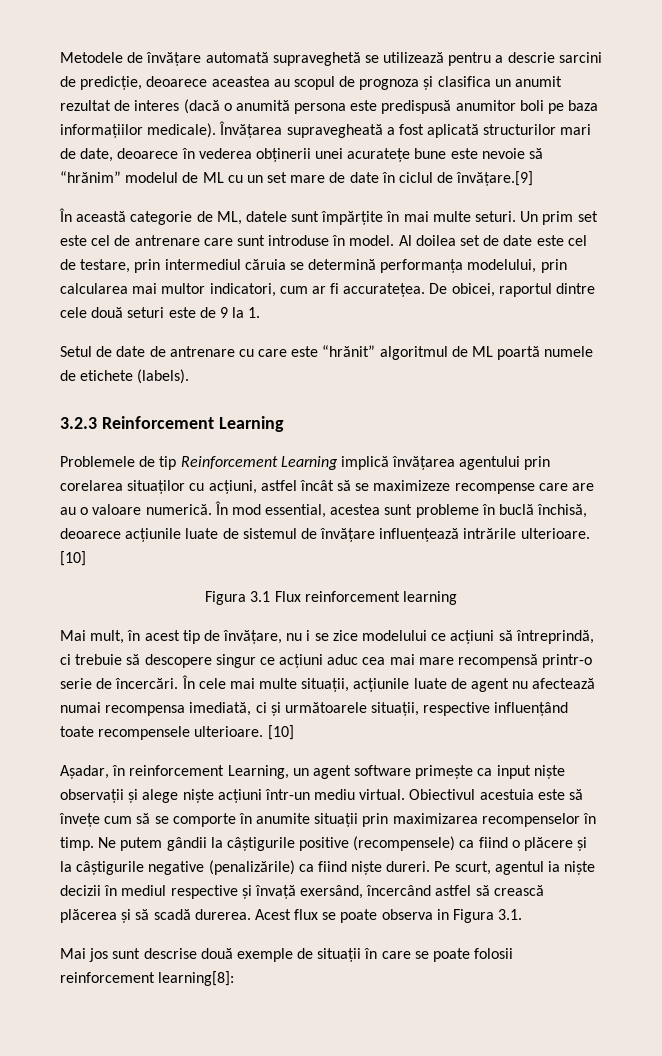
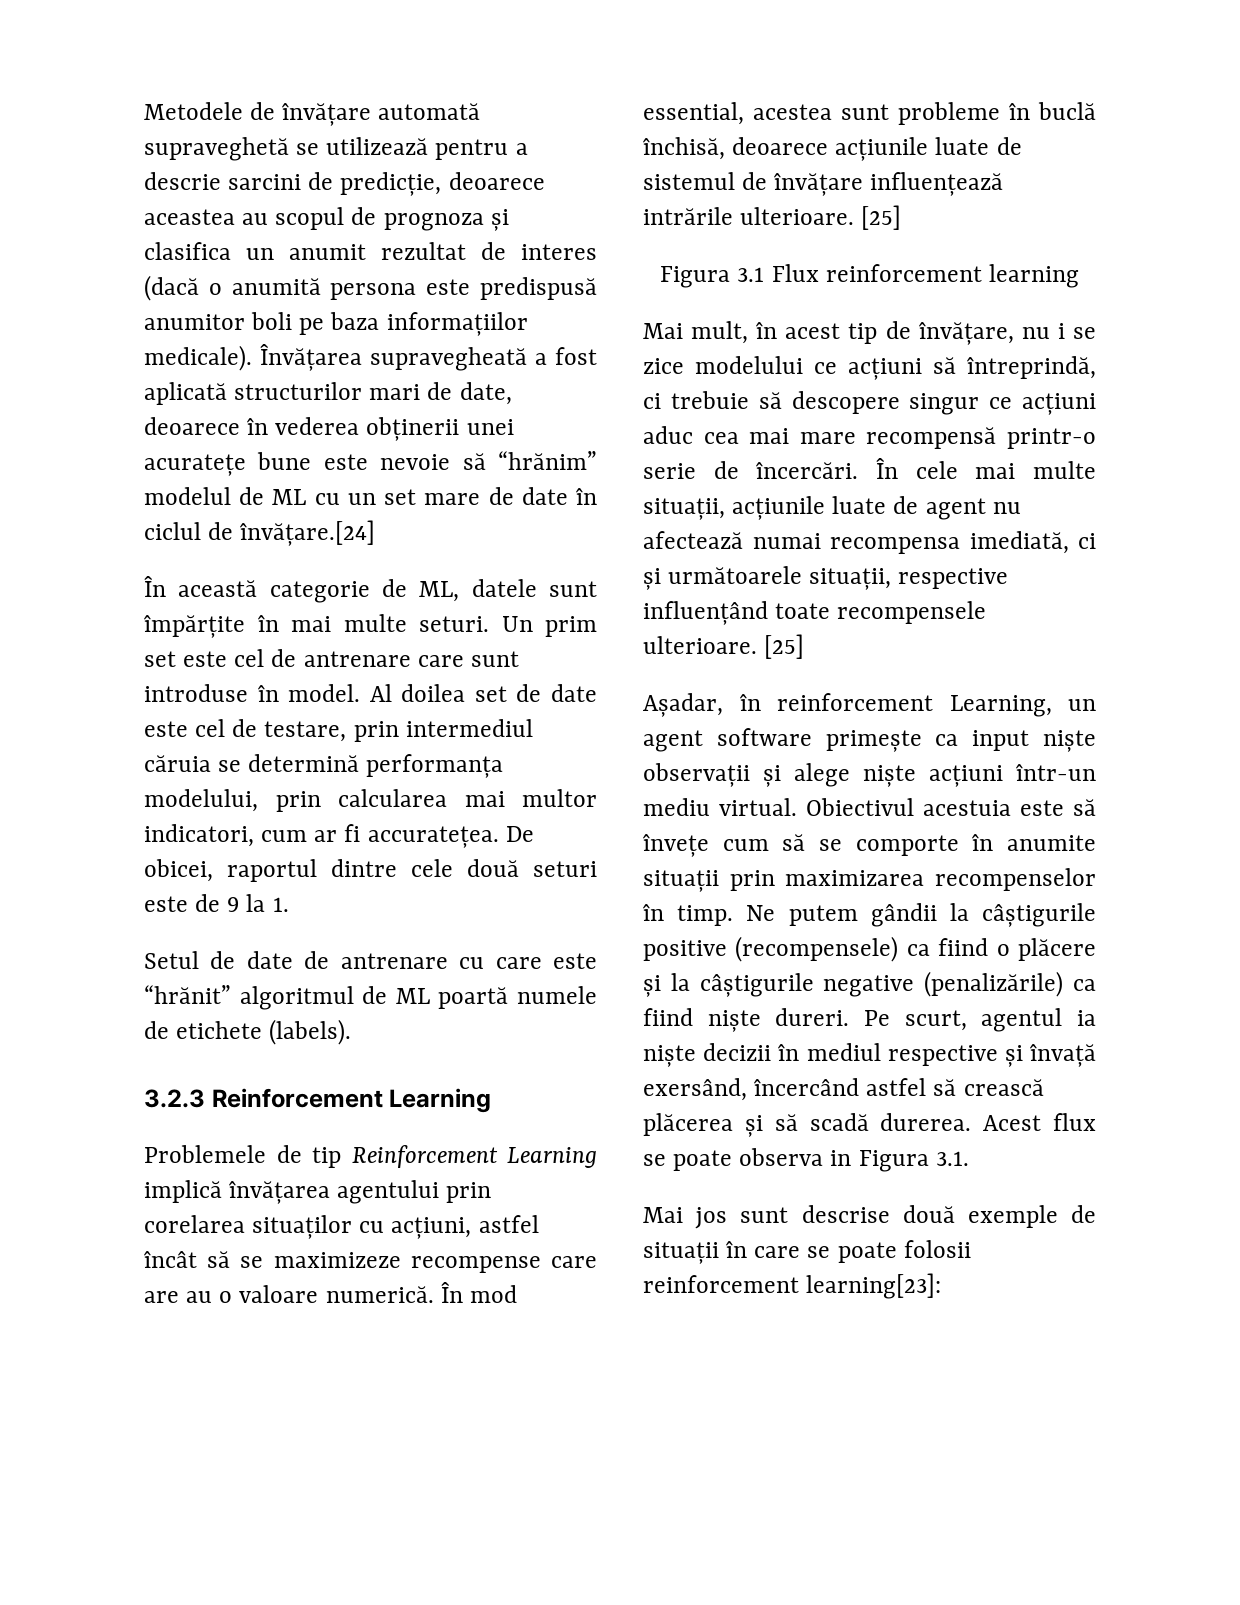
[456,171,534,186] învățare.[9] -> [240,520,376,546] învățare.[24]
[60,551,86,566] [10] -> [861,205,902,230] [25]
[267,725,294,740] [10] -> [764,634,805,659] [25]
[158,971,235,986] learning[8]: -> [806,1273,942,1299] learning[23]:

